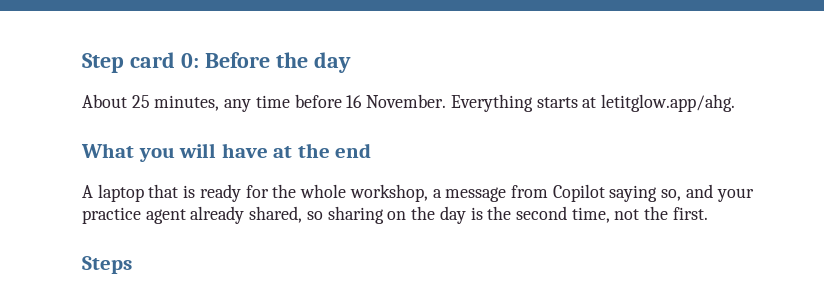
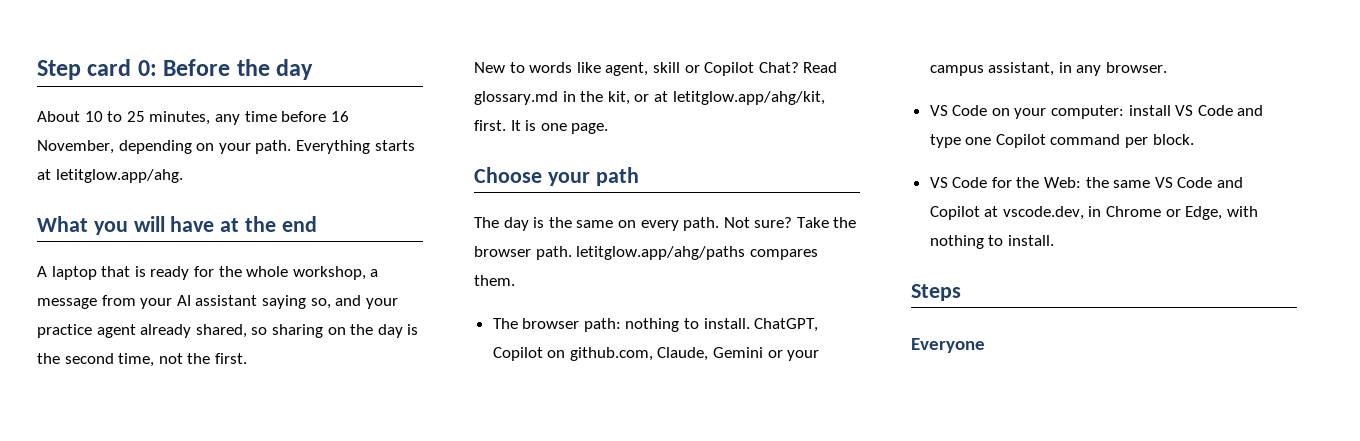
(127, 101) none -> [84,111,123,122] 10 to
[366,94,447,108] November. -> [37,140,292,154] November, depending on your path.
[552,184,605,202] Copilot -> [140,295,258,309] your AI assistant
(708, 213) none -> [474,62,838,76] [474,91,825,105] [474,120,609,134] [474,167,639,186] [474,217,857,231] [474,246,818,260] [474,275,515,286] [492,318,819,332] [492,347,820,361] [929,62,1168,76] [929,105,1264,119] [929,134,1194,148] [929,177,1244,188] [929,206,1258,220] [929,235,1054,249] // New to words like agent, skill or Copilot Chat? Read glossary.md in the kit, or at letitglow.app/ahg/kit, first. It is one page. // Choose your path // The day is the same on every path. Not sure? Take the browser path. letitglow.app/ahg/paths compares them. // The browser path: nothing to install. ChatGPT, Copilot on github.com, Claude, Gemini or your campus assistant, in any browser. // VS Code on your computer: install VS Code and type one Copilot command per block. // VS Code for the Web: the same VS Code and Copilot at vscode.dev, in Chrome or Edge, with nothing to install.
(132, 265) none -> [911,338,985,353] // Everyone

